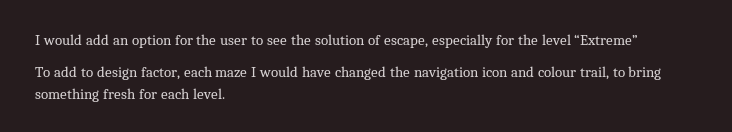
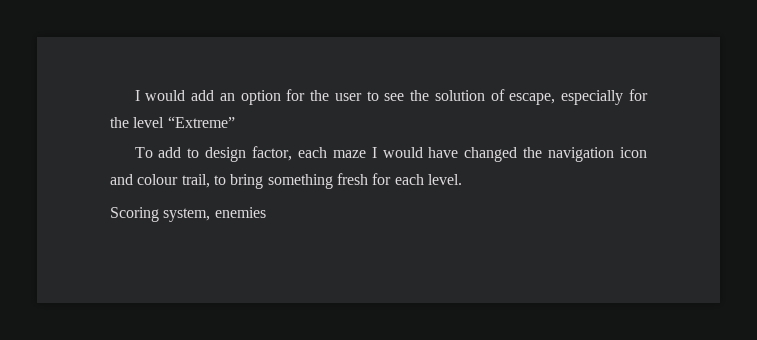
(225, 93) none -> [110,207,266,222] // Scoring system, enemies

